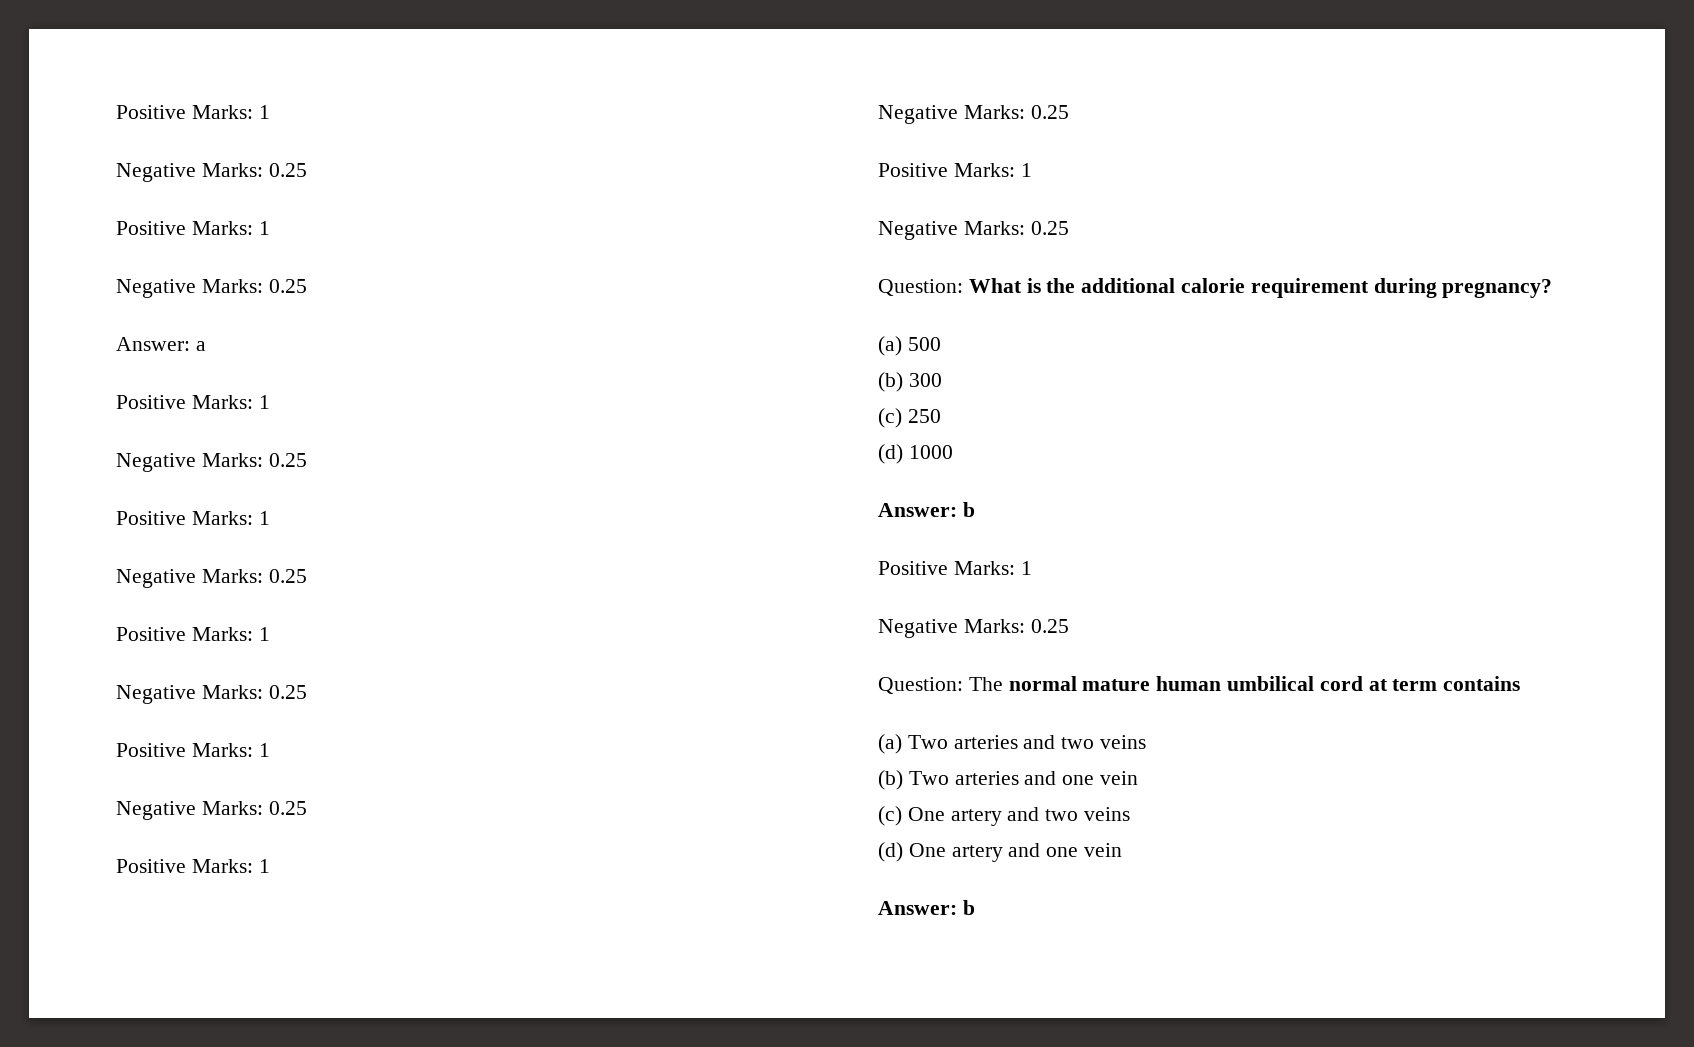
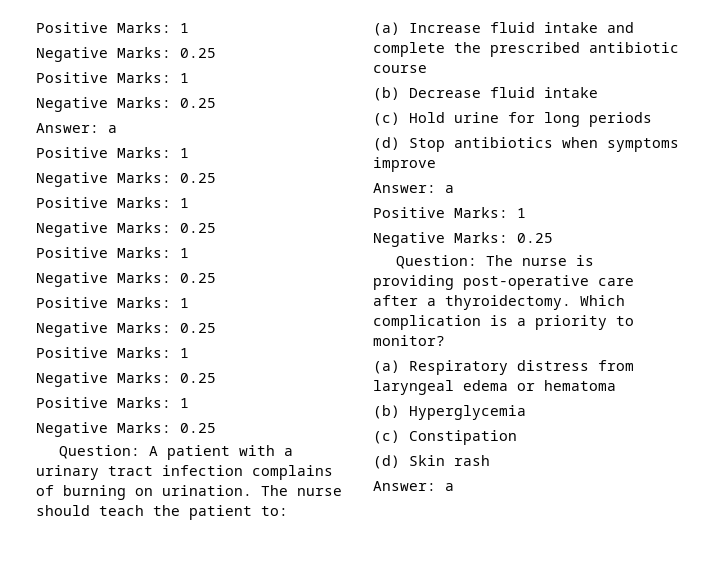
[968,278,1553,298] [878,336,941,356] [878,372,942,392] [878,408,941,428] [878,444,953,464] [878,502,975,517] What is the additional calorie requirement during pregnancy? // (a) 500 // (b) 300 // (c) 250 // (d) 1000 // Answer: b -> [149,445,294,460] [36,465,333,480] [36,485,342,500] [36,505,288,520] [373,22,634,36] [373,42,679,57] [373,65,427,73] [373,87,598,101] [373,112,652,127] [373,137,679,152] [373,157,436,172] [373,183,454,193] A patient with a urinary tract infection complains of burning on urination. The nurse should teach the patient to: // (a) Increase fluid intake and complete the prescribed antibiotic course // (b) Decrease fluid intake // (c) Hold urine for long periods // (d) Stop antibiotics when symptoms improve // Answer: a
[1008,676,1521,691] [878,734,1147,754] [878,770,1139,790] [878,806,1131,826] [878,842,1123,862] [878,900,975,915] normal mature human umbilical cord at term contains // (a) Two arteries and two veins // (b) Two arteries and one vein // (c) One artery and two veins // (d) One artery and one vein // Answer: b -> [522,255,595,266] [373,275,634,290] [373,295,625,310] [373,315,634,330] [373,335,445,346] [373,360,634,375] [373,380,616,395] [373,405,526,420] [373,430,517,445] [373,455,490,469] [373,481,454,491] nurse is providing post-operative care after a thyroidectomy. Which complication is a priority to monitor? // (a) Respiratory distress from laryngeal edema or hematoma // (b) Hyperglycemia // (c) Constipation // (d) Skin rash // Answer: a

